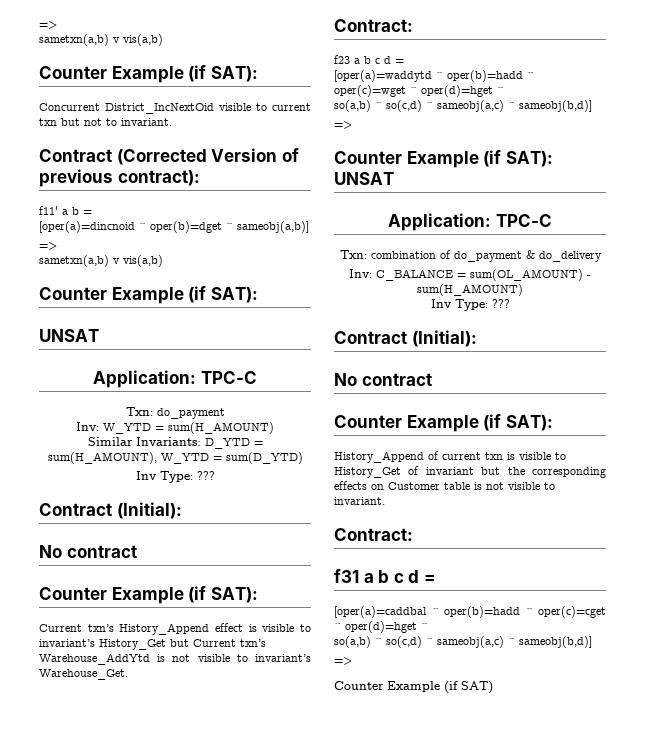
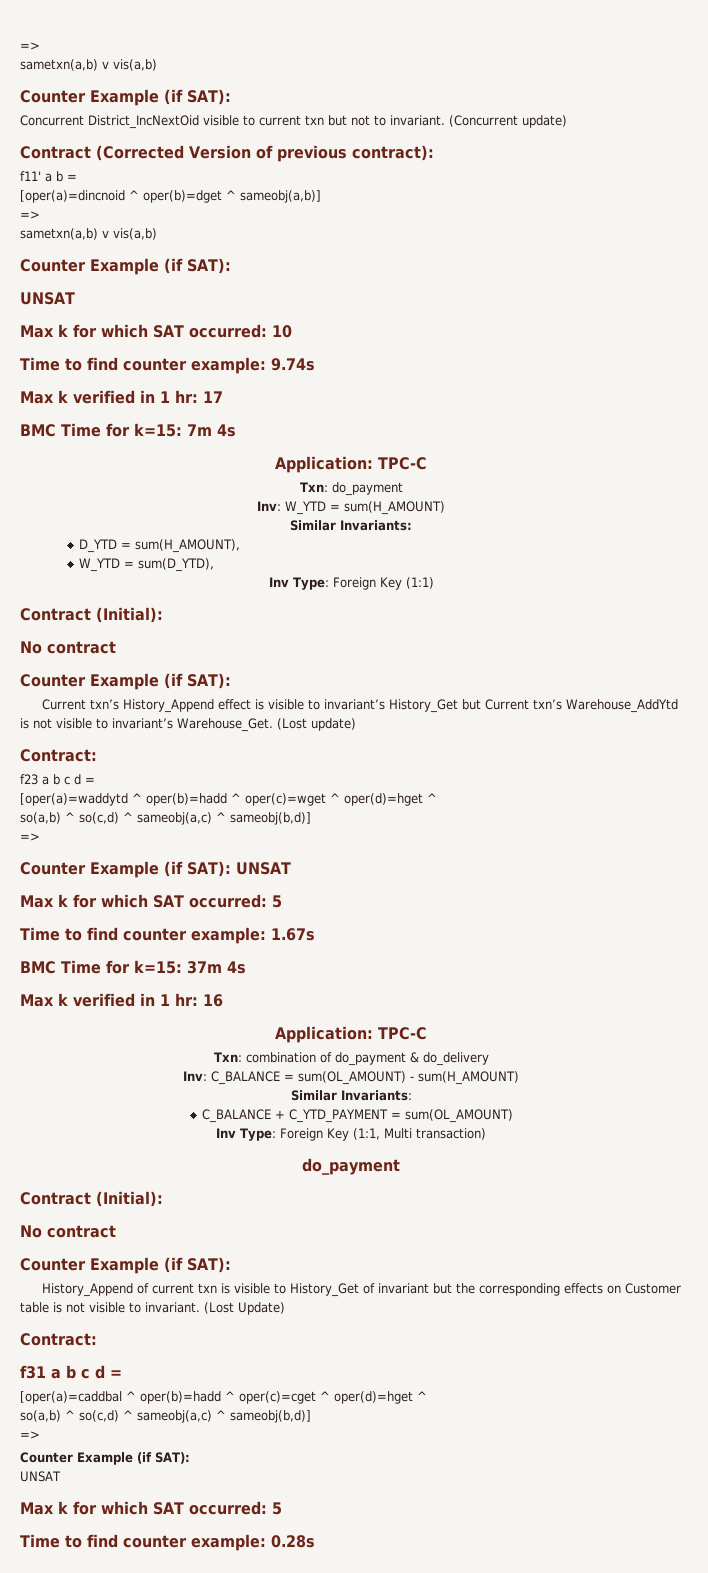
(172, 122) none -> [449,115,567,128] (Concurrent update)
(99, 335) none -> [20,324,292,338] [20,357,315,374] [20,390,223,404] [20,423,236,437] // Max k for which SAT occurred: 10 // Time to find counter example: 9.74s // Max k verified in 1 hr: 17 // BMC Time for k=15: 7m 4s
(201, 441) none -> (412, 525) //
[160,452,303,464] [135,471,215,483] W_YTD = sum(D_YTD) // Inv Type: ??? -> [78,558,214,572] [268,577,434,590] // W_YTD = sum(D_YTD), // Inv Type: Foreign Key (1:1)
(128, 674) none -> [277,718,356,731] (Lost update)
(394, 178) none -> [20,894,282,908] [20,927,315,944] [20,960,246,974] [20,993,223,1007] // Max k for which SAT occurred: 5 // Time to find counter example: 1.67s // BMC Time for k=15: 37m 4s // Max k verified in 1 hr: 16
[430,299,510,311] Inv Type: ??? -> [290,1090,412,1101] [202,1109,514,1123] [216,1128,486,1141] [302,1158,400,1175] Similar Invariants: // C_BALANCE + C_YTD_PAYMENT = sum(OL_AMOUNT) // Inv Type: Foreign Key (1:1, Multi transaction) // do_payment
(385, 501) none -> [204,1302,285,1315] (Lost Update)
[461,681,493,694] SAT) -> [155,1452,190,1464] [20,1471,61,1482] [20,1501,282,1515] [20,1534,315,1551] SAT): // UNSAT // Max k for which SAT occurred: 5 // Time to find counter example: 0.28s

